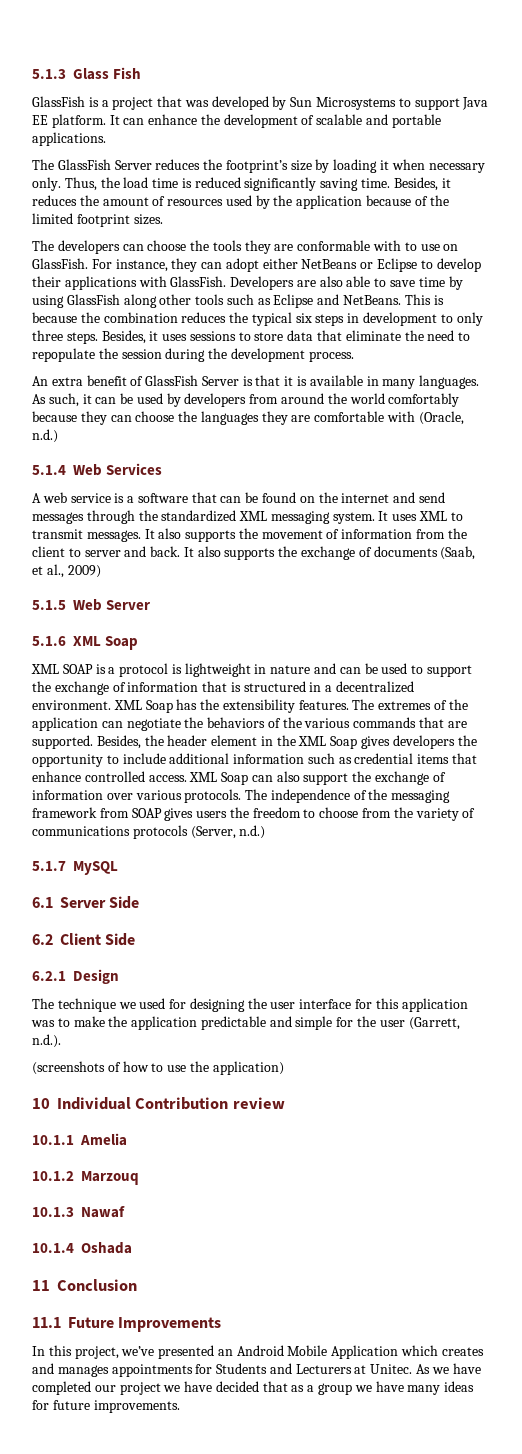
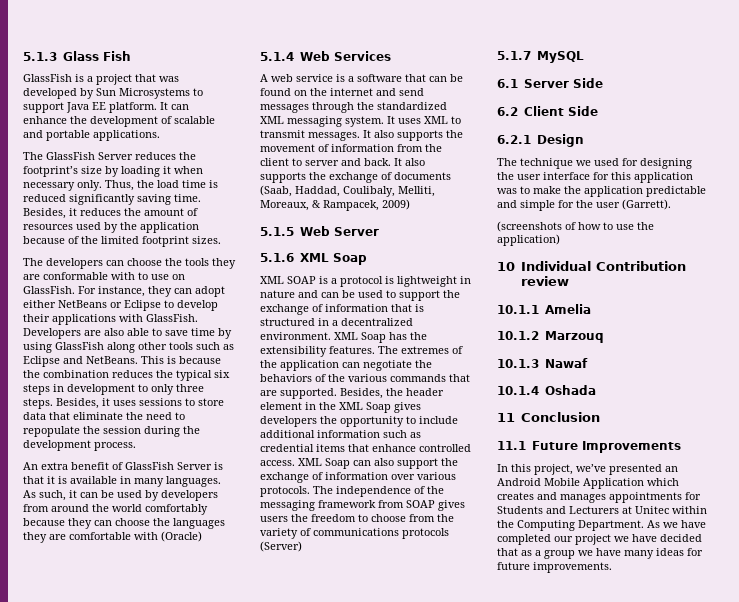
[418,411,464,425] [32,429,58,443] (Oracle, n.d.) -> [161,531,202,542] (Oracle)
[32,564,64,578] et al., -> [295,186,435,197] [260,200,379,211] Haddad, Coulibaly, Melliti, Moreaux, & Rampacek,
[190,825,266,839] (Server, n.d.) -> [260,541,302,552] (Server)
[408,1017,460,1030] [32,1034,61,1048] (Garrett, n.d.). -> [622,199,671,210] (Garrett).
[370,1364,413,1374] Unitec. -> [635,506,707,514] [497,520,644,531] Unitec within the Computing Department.

